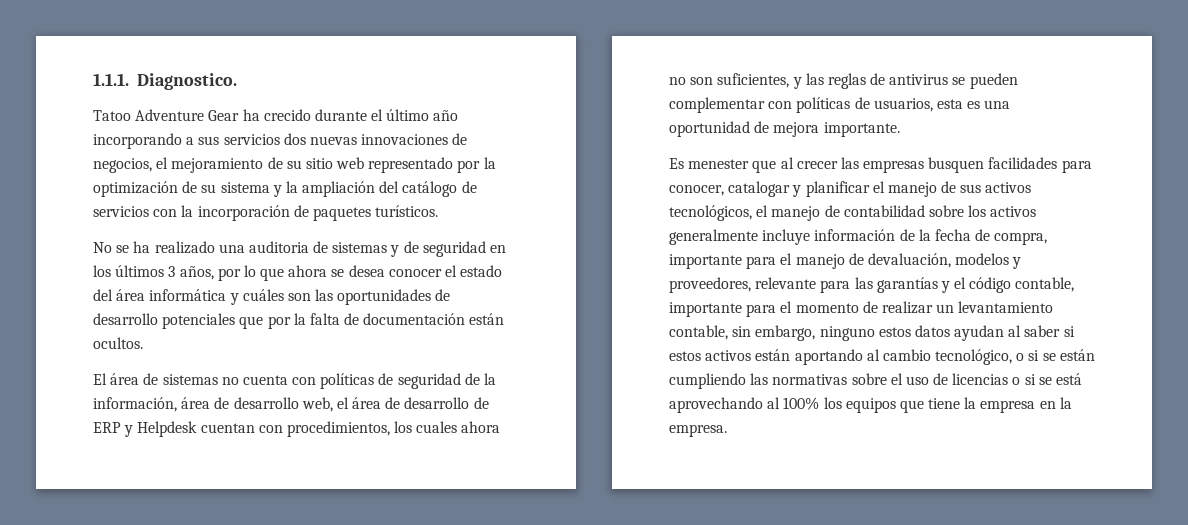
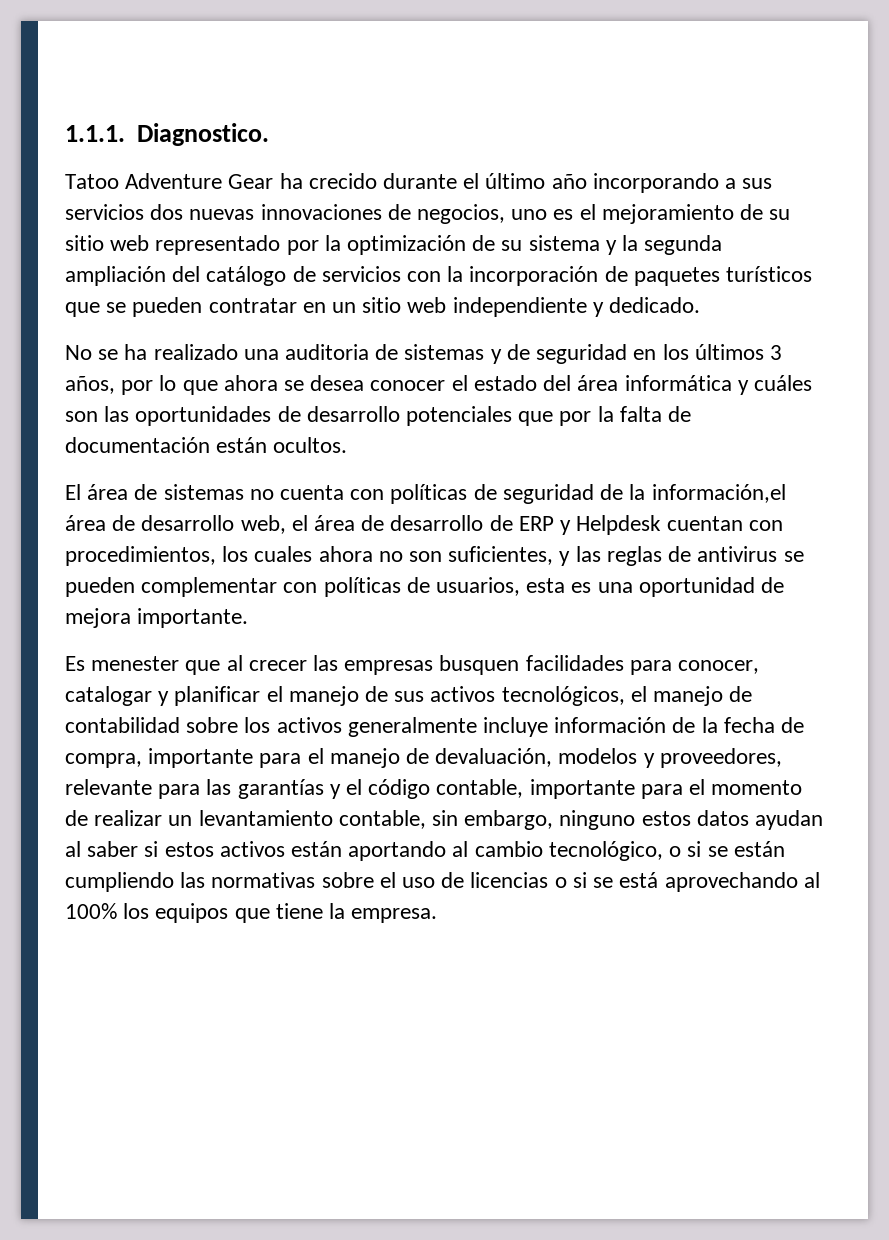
(152, 165) none -> [511,209,574,220] uno es
(298, 187) none -> [644,235,723,255] segunda
[375,205,439,217] turísticos. -> [726,266,813,282] [65,297,701,317] turísticos que se pueden contratar en un sitio web independiente y dedicado.
[93,397,177,412] información, -> [651,484,786,503] información,el
[980,397,1072,413] empresa en la -> (346, 911) none

